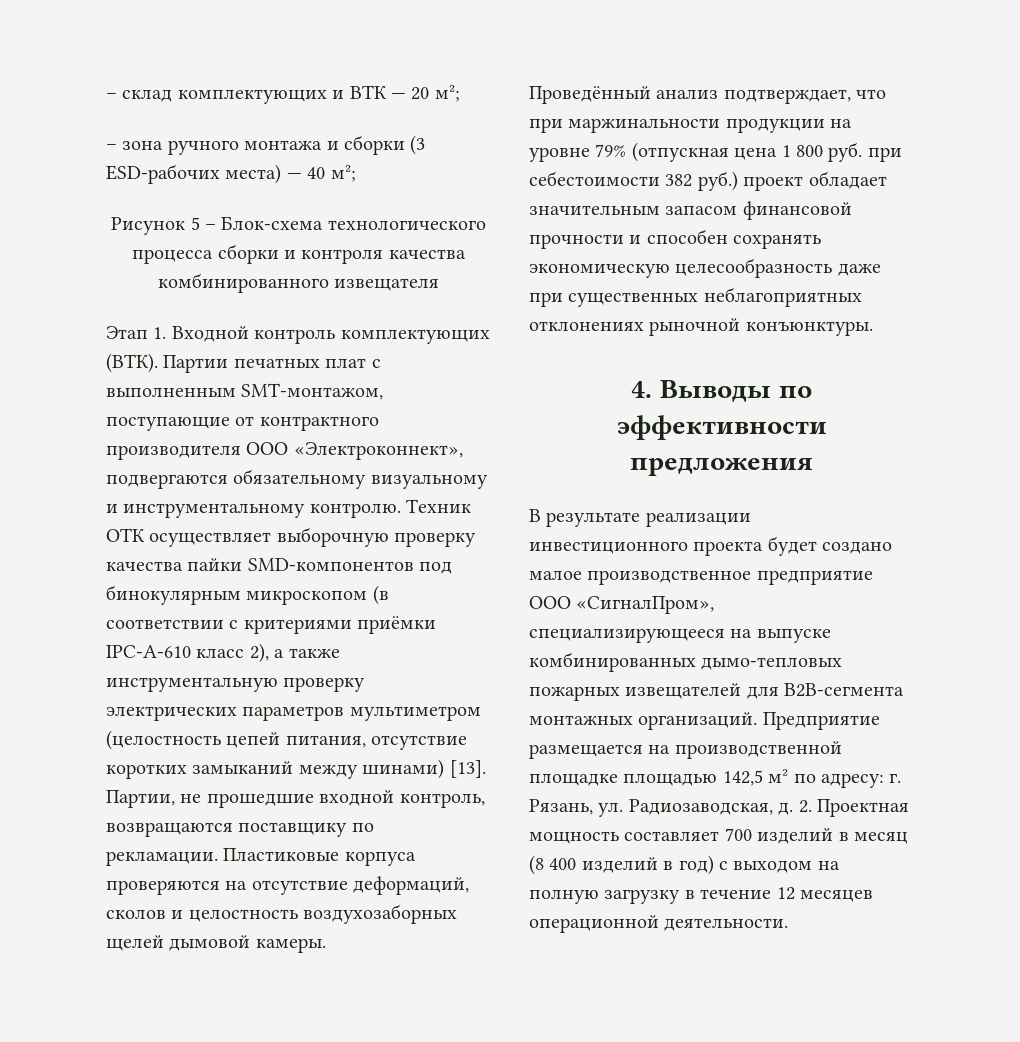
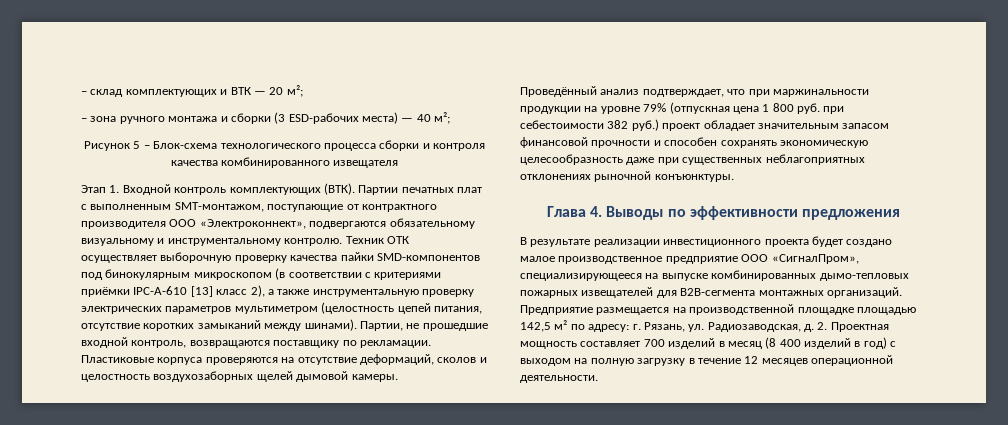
(191, 651) none -> [190,286,213,297] [13]
[362,759,486,779] шинами) [13]. -> [304,319,357,331] шинами).
(873, 328) none -> [547,206,587,217] Глава

